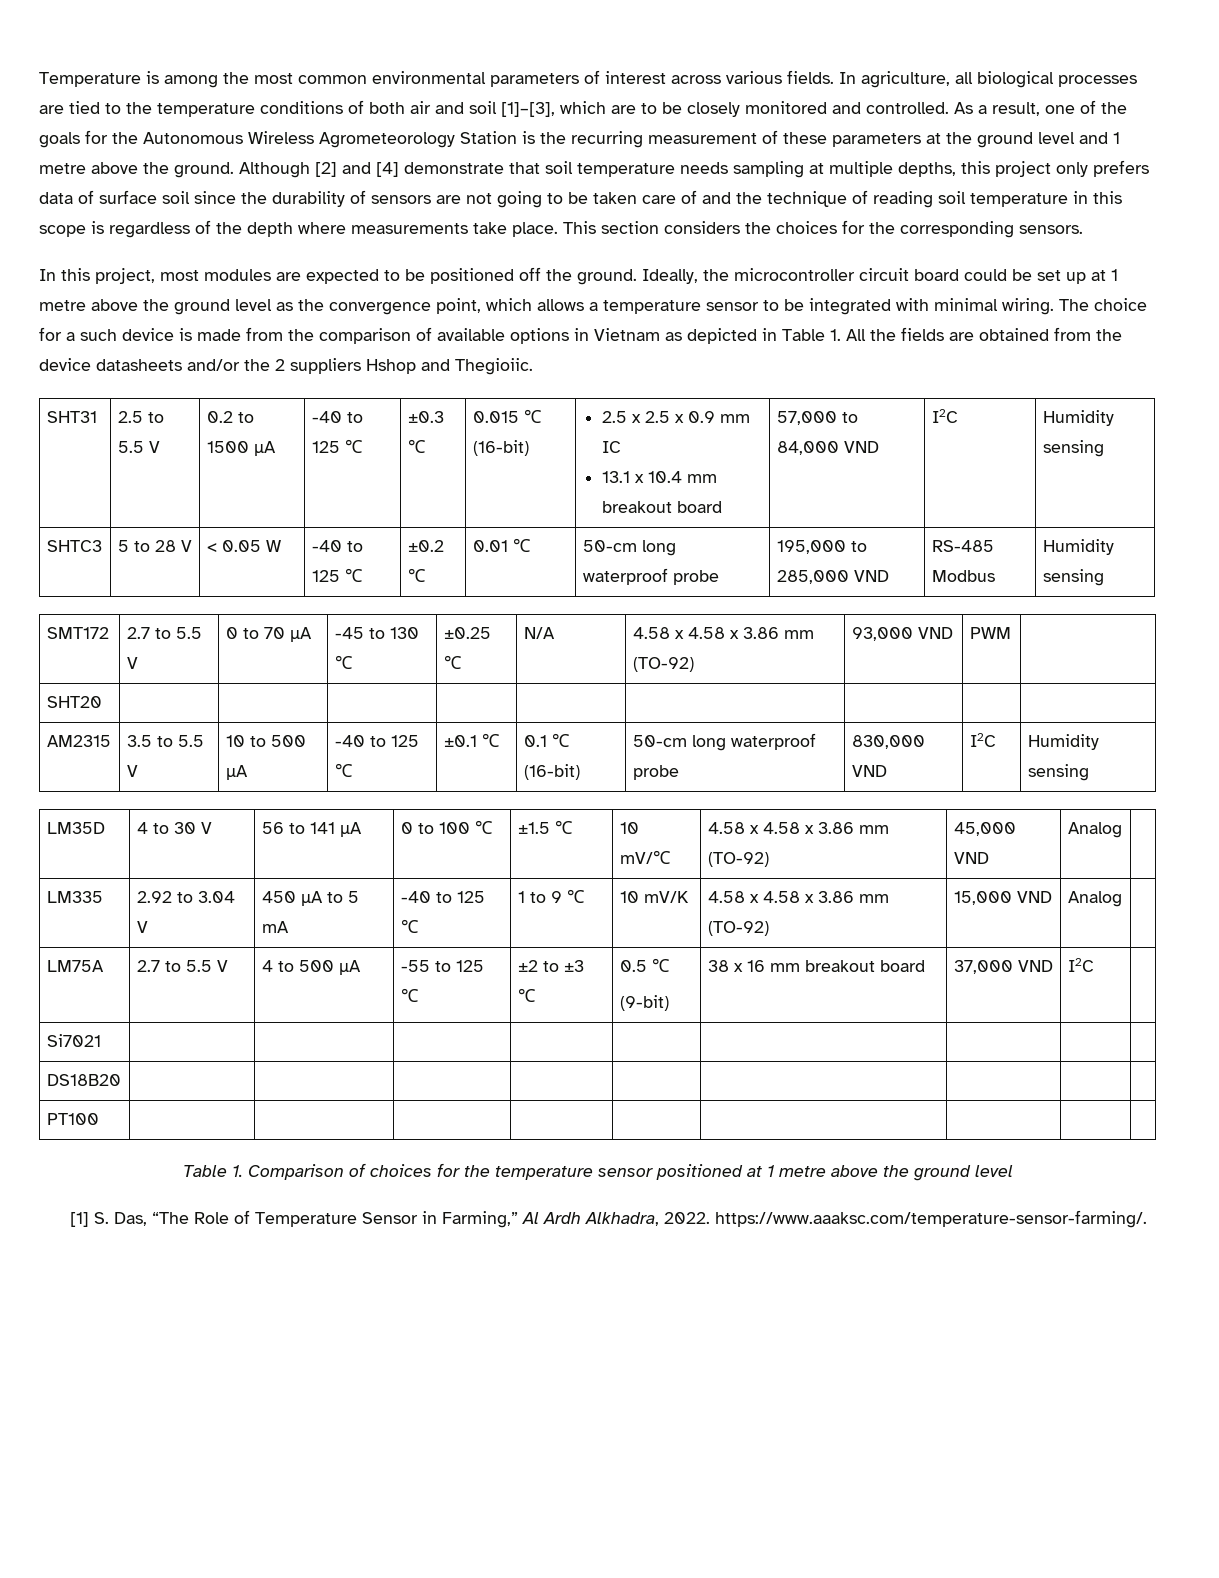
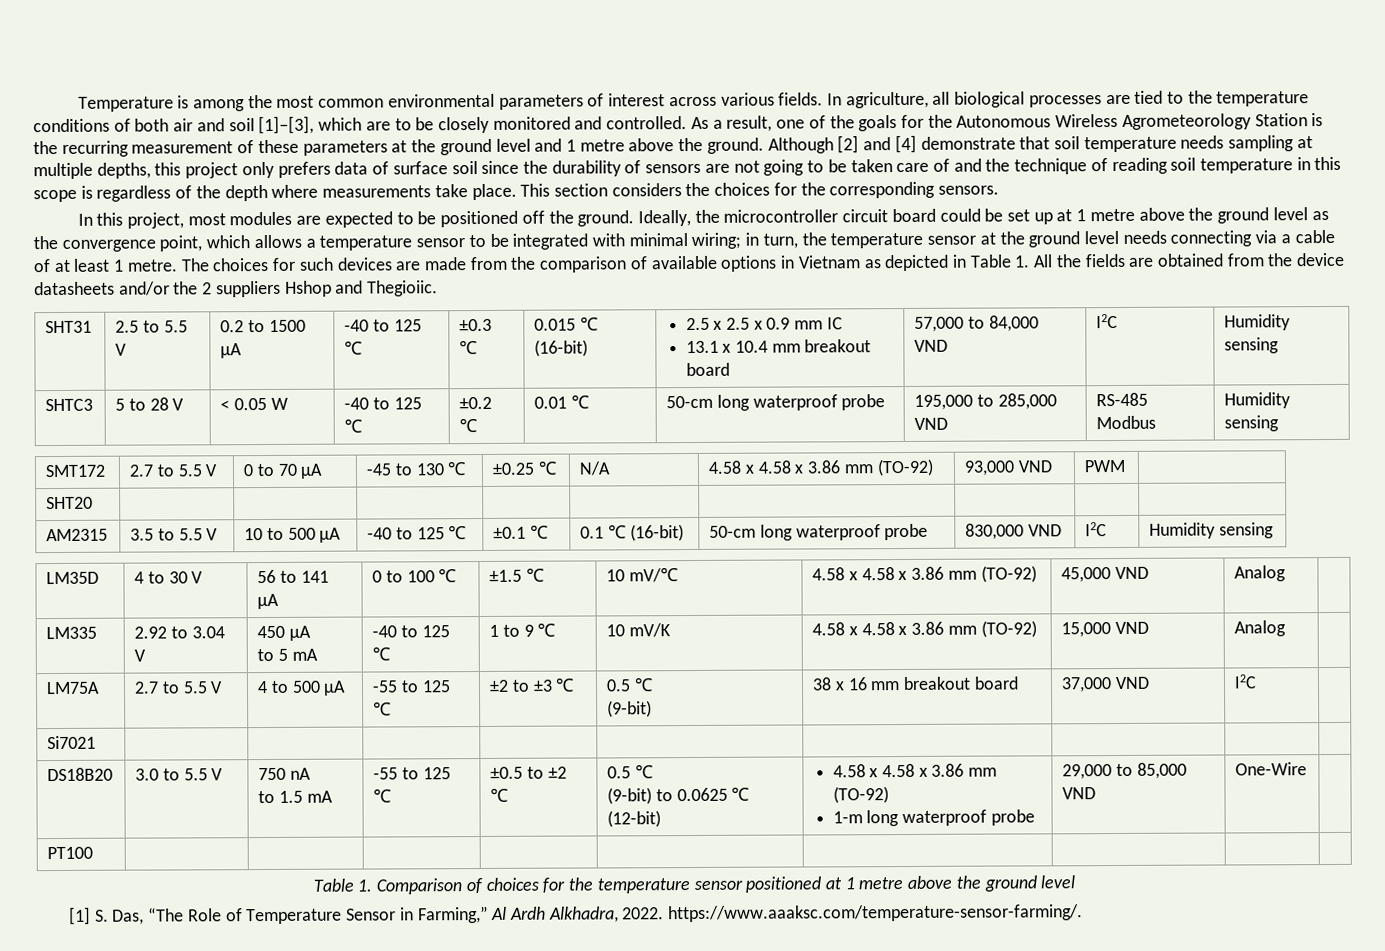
[1002,298,1147,315] [39,327,192,341] wiring. The choice for a such device is -> [691,229,1335,250] [33,257,422,273] wiring; in turn, the temperature sensor at the ground level needs connecting via a cable of at least 1 metre. The choices for such devices are
(323, 898) none -> (311, 633) //
(121, 1080) | | | | | | | -> [135,768,224,781] [258,767,311,781] [258,790,333,804] [373,767,451,780] [373,788,392,803] [490,766,567,779] [490,787,509,802] [607,764,653,779] [607,786,750,805] [607,810,662,828] [832,763,998,778] [832,786,889,804] [832,809,1035,827] [1062,762,1187,780] [1062,787,1097,800] [1235,762,1308,776] 3.0 to 5.5 V | 750 nA // to 1.5 mA | -55 to 125 ℃ | ±0.5 to ±2 ℃ | 0.5 ℃ // (9-bit) to 0.0625 ℃ (12-bit) | 4.58 x 4.58 x 3.86 mm (TO-92) // 1-m long waterproof probe | 29,000 to 85,000 VND | One-Wire

